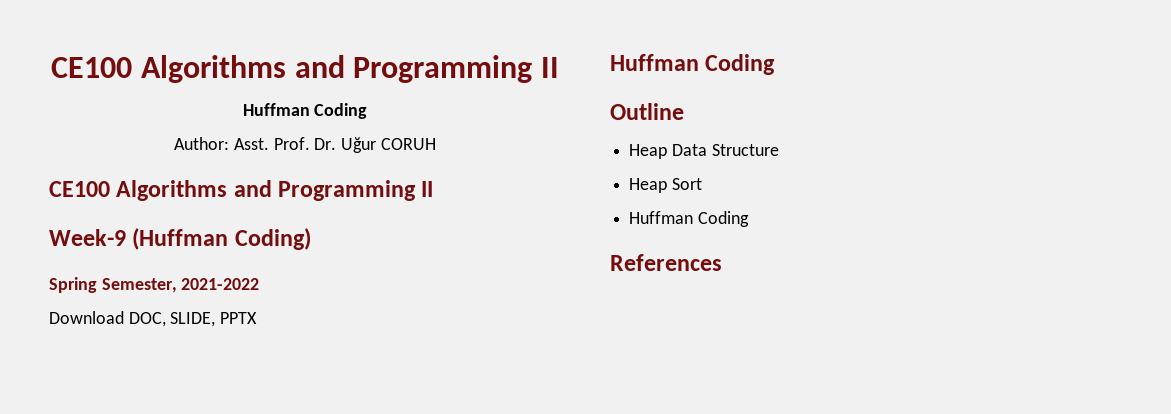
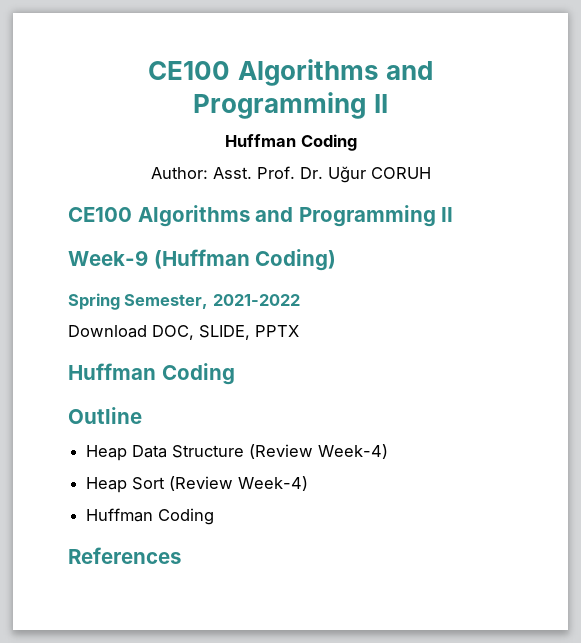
(779, 150) none -> [249,444,389,459] (Review Week-4)
(702, 184) none -> [169,476,309,491] (Review Week-4)

